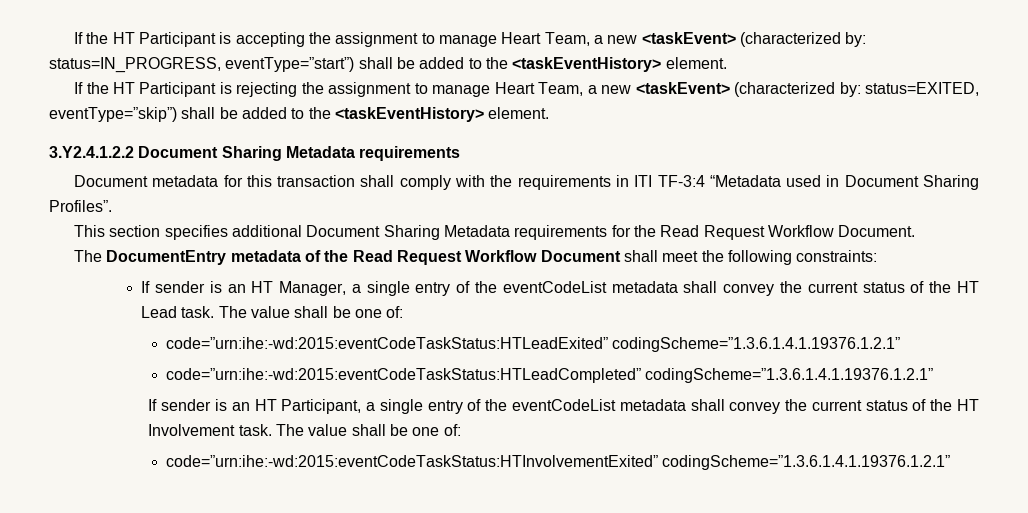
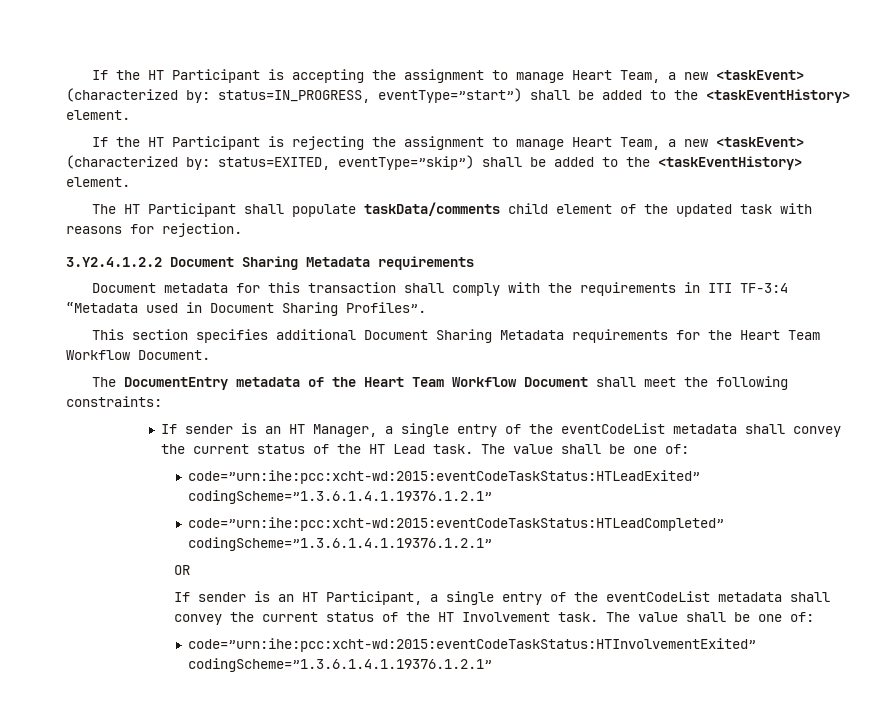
(550, 113) none -> [91,202,812,217] [66,223,242,237] // The HT Participant shall populate taskData/comments child element of the updated task with reasons for rejection.
[660,225,765,240] Read Request -> [739,330,820,340] Heart Team
[352,250,462,265] Read Request -> [363,377,444,387] Heart Team
[165,337,901,352] [165,368,934,383] code=”urn:ihe:-wd:2015:eventCodeTaskStatus:HTLeadExited” codingScheme=”1.3.6.1.4.1.19376.1.2.1” // code=”urn:ihe:-wd:2015:eventCodeTaskStatus:HTLeadCompleted” codingScheme=”1.3.6.1.4.1.19376.1.2.1” -> [188,470,701,484] [188,490,493,504] [188,517,725,531] [188,537,493,551] [173,565,190,575] code=”urn:ihe:pcc:xcht-wd:2015:eventCodeTaskStatus:HTLeadExited” codingScheme=”1.3.6.1.4.1.19376.1.2.1” // code=”urn:ihe:pcc:xcht-wd:2015:eventCodeTaskStatus:HTLeadCompleted” codingScheme=”1.3.6.1.4.1.19376.1.2.1” // OR
[165,455,658,467] code=”urn:ihe:-wd:2015:eventCodeTaskStatus:HTInvolvementExited” -> [188,638,757,652] code=”urn:ihe:pcc:xcht-wd:2015:eventCodeTaskStatus:HTInvolvementExited”

